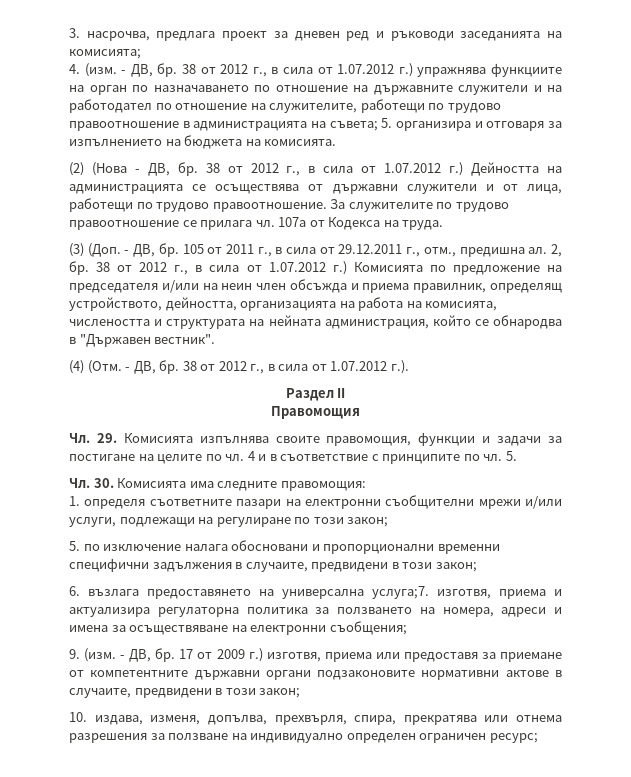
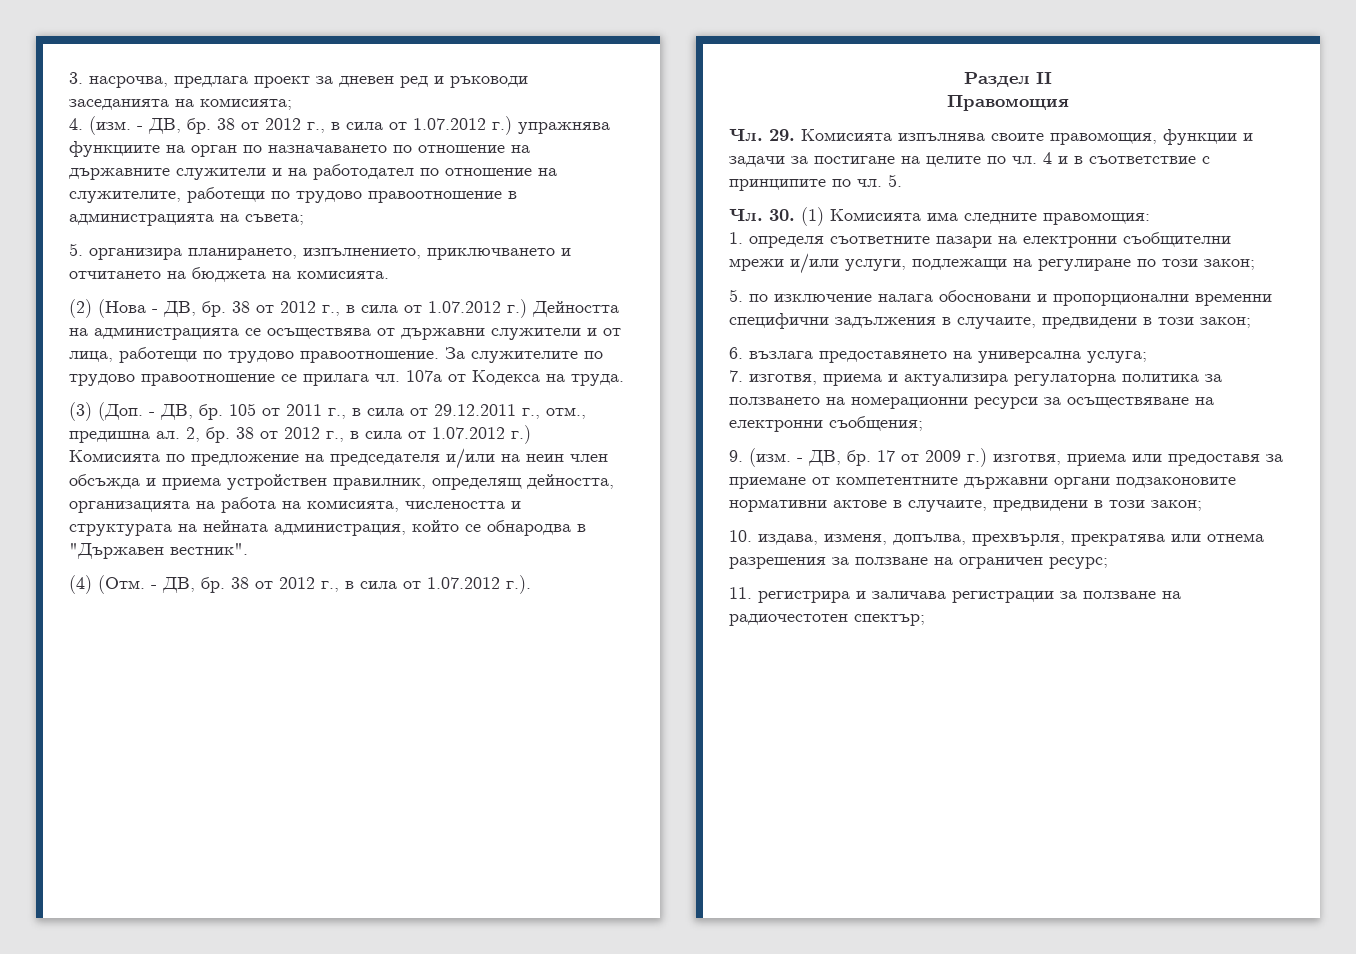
(378, 126) none -> (304, 219) //
[474,121,563,131] [69,139,162,146] и отговаря за изпълнението -> [188,248,571,260] [69,271,161,279] планирането, изпълнението, приключването и отчитането
(410, 288) none -> [227,474,327,490] устройствен
[69,297,162,311] устройството, -> (522, 484) none
(114, 483) none -> [801,207,824,226] (1)
[372,586,429,599] услуга;7. -> [1087,351,1147,363] [729,370,743,382] услуга; // 7.
[442,607,562,617] [69,625,108,632] номера, адреси и имена -> [851,396,1038,409] номерационни ресурси
[354,715,397,725] спира, -> (1065, 540) none
[250,733,416,743] индивидуално определен -> (953, 561) none
(538, 738) none -> [729,587,1181,603] [729,614,925,626] // 11. регистрира и заличава регистрации за ползване на радиочестотен спектър;

